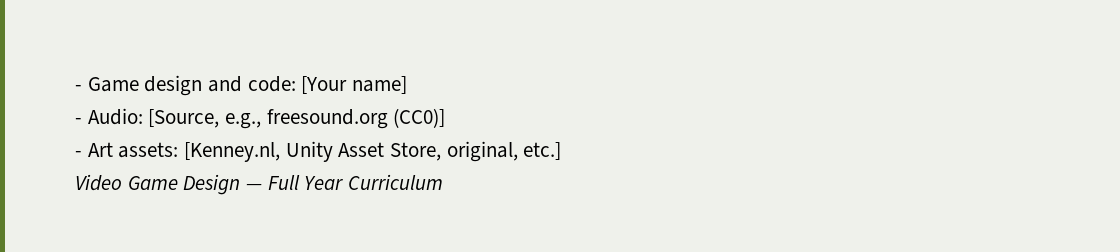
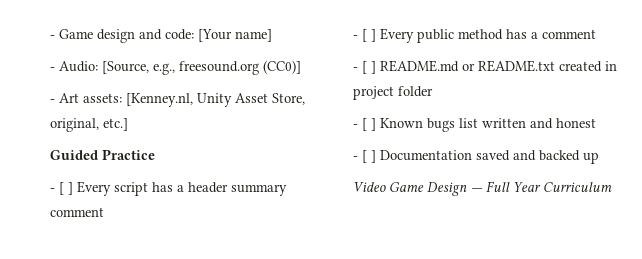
(562, 151) none -> [50,149,155,160] [50,181,287,196] [50,207,104,217] [353,28,596,43] [353,60,617,74] [353,86,433,100] [353,118,596,132] [353,150,599,164] // Guided Practice // - [ ] Every script has a header summary comment // - [ ] Every public method has a comment // - [ ] README.md or README.txt created in project folder // - [ ] Known bugs list written and honest // - [ ] Documentation saved and backed up

